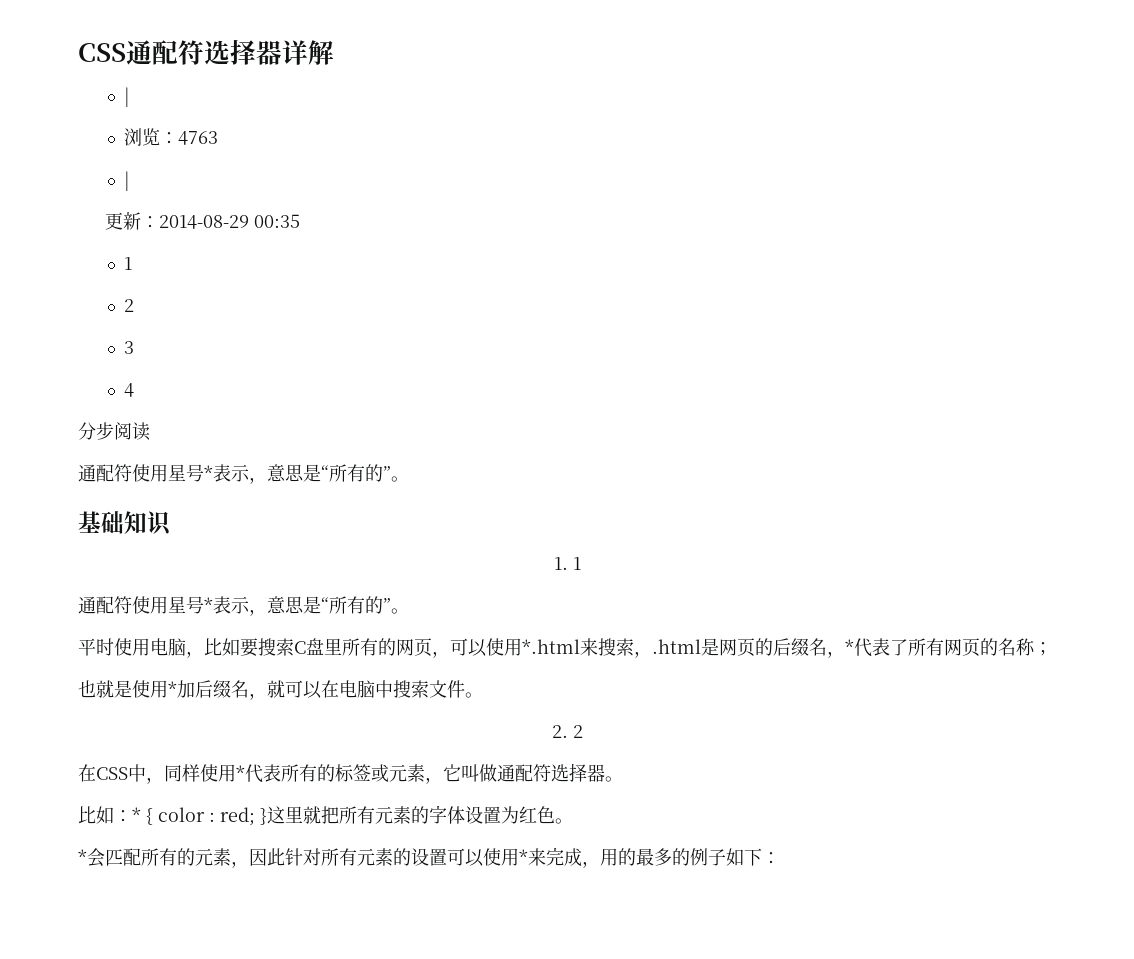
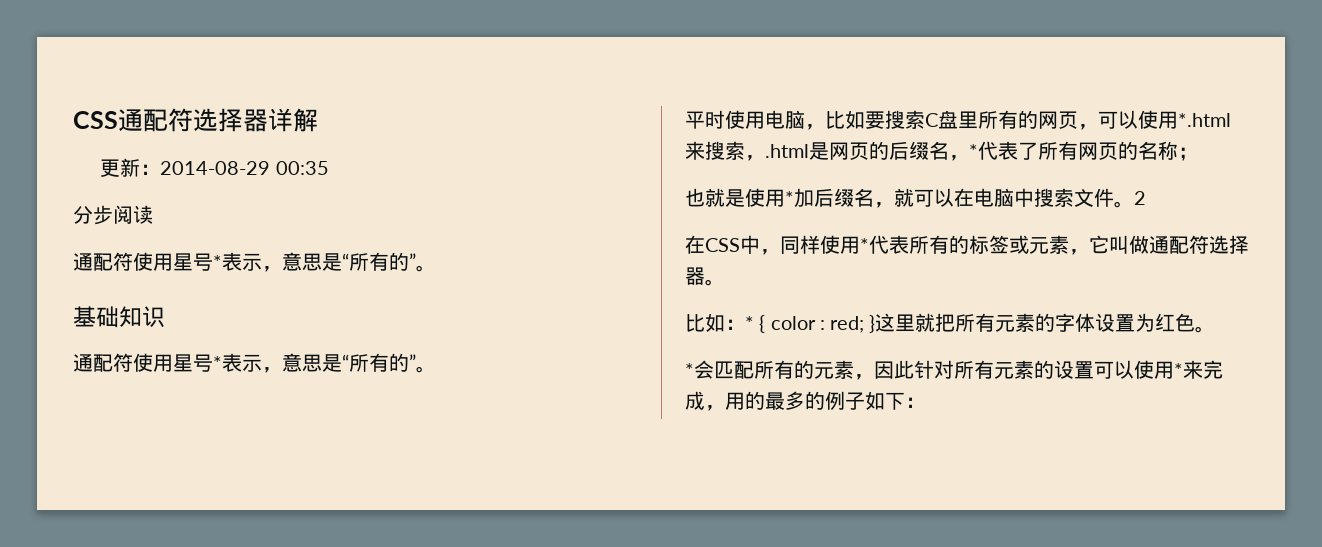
[124,87,131,107] [124,128,219,146] [124,171,131,191] // | // 浏览：4763 // | -> (318, 120) none
[124,257,133,270] [124,299,135,312] [124,341,135,354] [124,383,135,397] // 1 // 2 // 3 // 4 -> (329, 168) none
[553,557,581,570] // 1. 1 -> (165, 317) none
[551,725,568,738] // 2. -> (1134, 204) none

